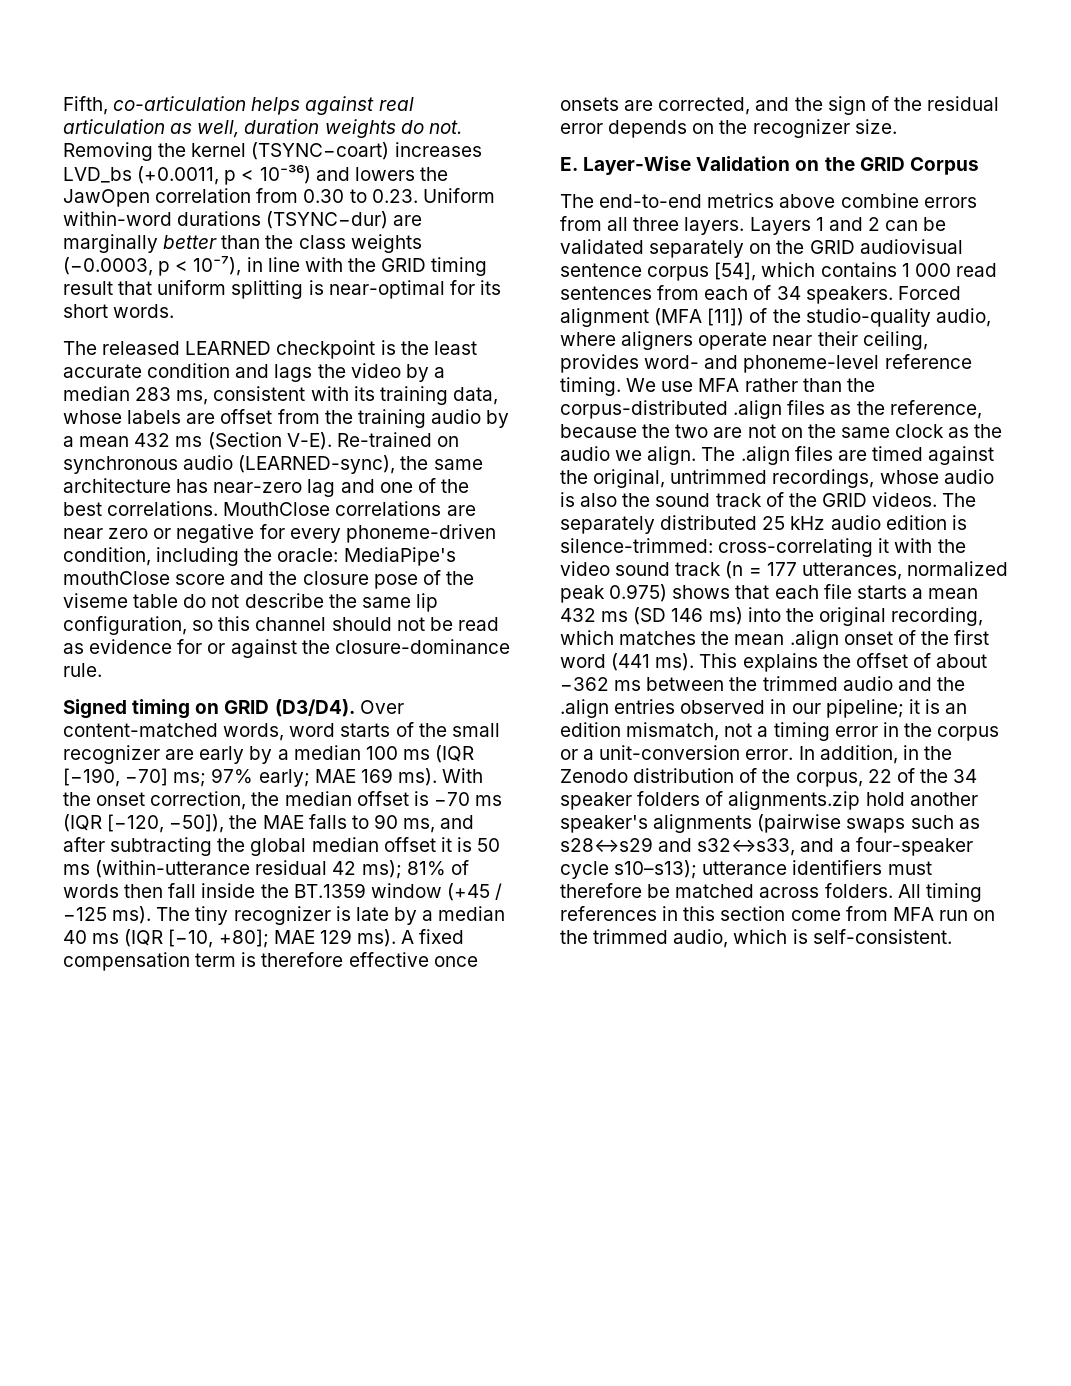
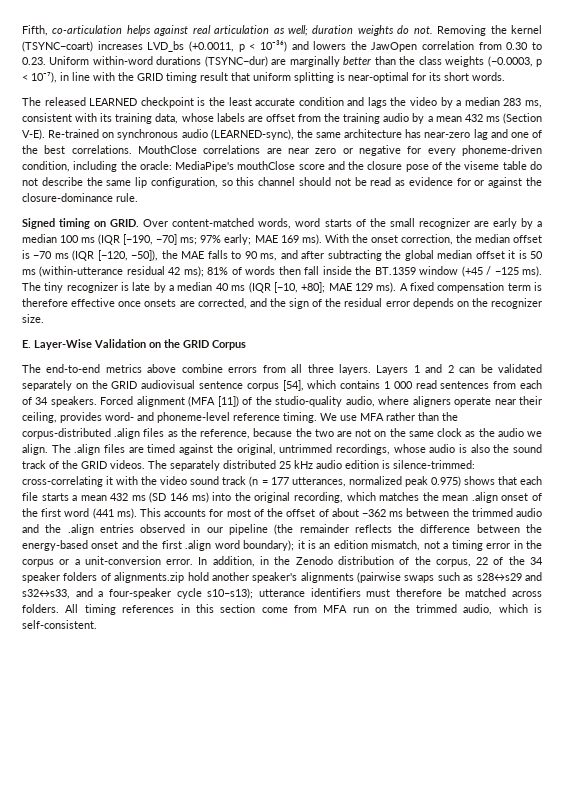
[197,120,240,138] well, -> [288,25,308,36] well;
[224,699,355,717] GRID (D3/D4). -> [110,219,140,227] GRID.
[742,653,818,672] explains -> [164,509,264,517] accounts for most of
[825,699,904,718] pipeline; -> [229,524,542,535] [22,540,295,551] pipeline (the remainder reflects the difference between the energy-based onset and the first .align word boundary);

